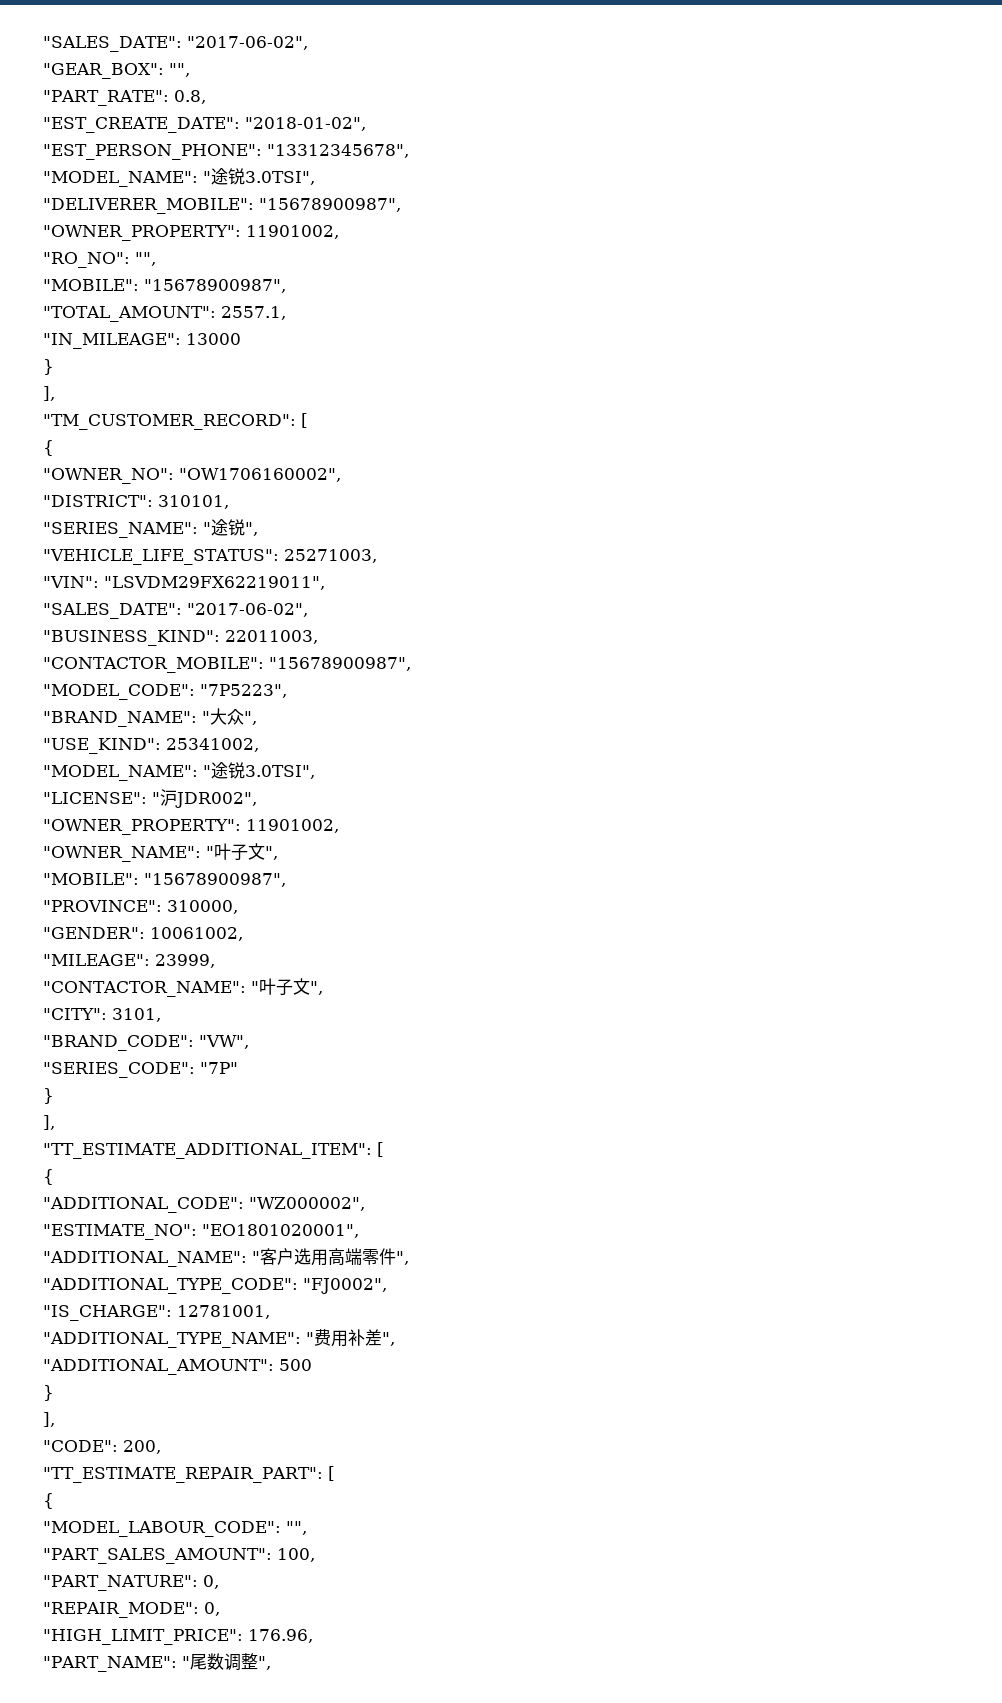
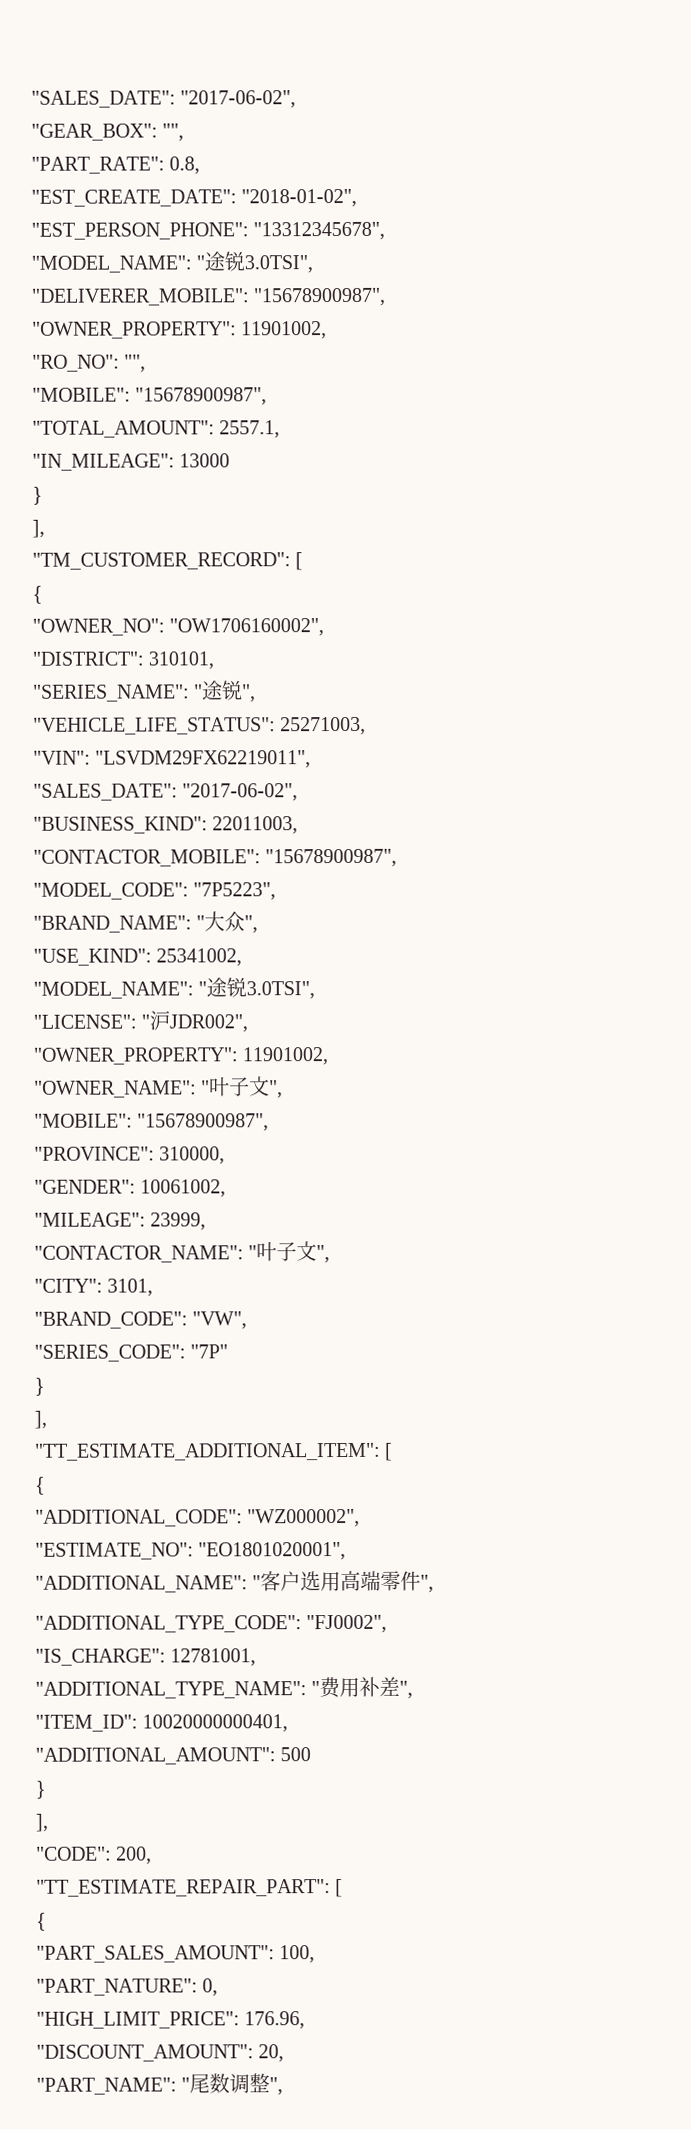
(395, 1339) none -> [35,1714,289,1733] // "ITEM_ID": 10020000000401,
[43,1521,307,1537] // "MODEL_LABOUR_CODE": "", -> (47, 1921) none
[43,1602,220,1618] // "REPAIR_MODE": 0, -> (219, 1987) none
(313, 1636) none -> [36,2044,285,2063] // "DISCOUNT_AMOUNT": 20,

